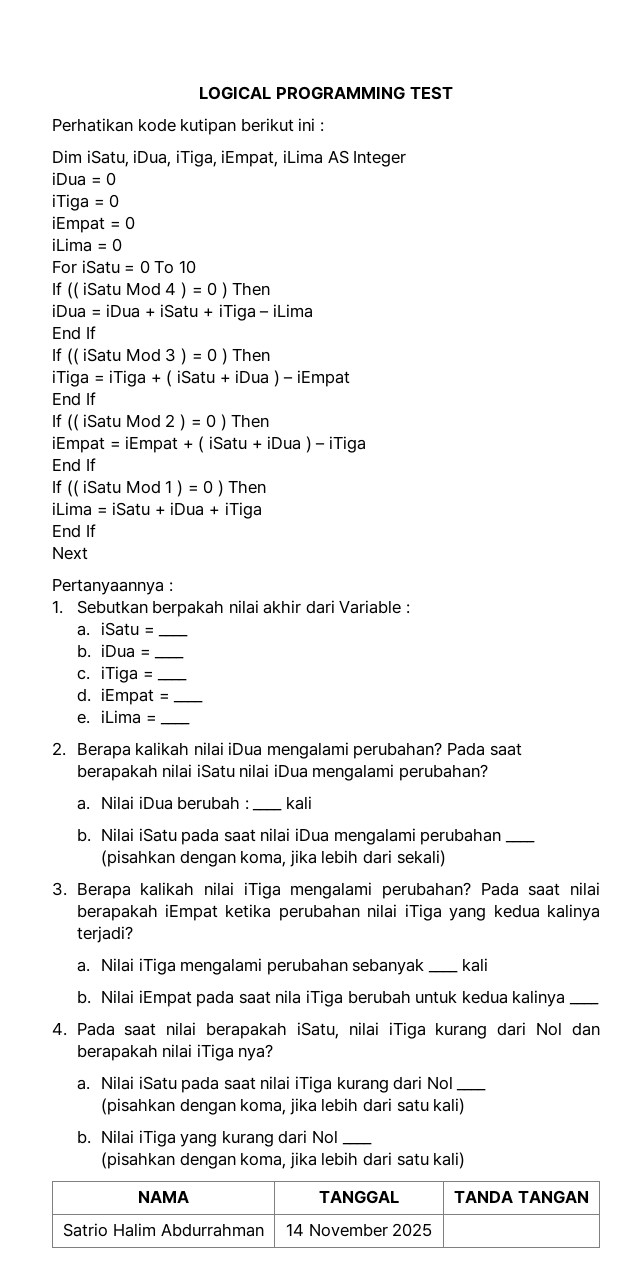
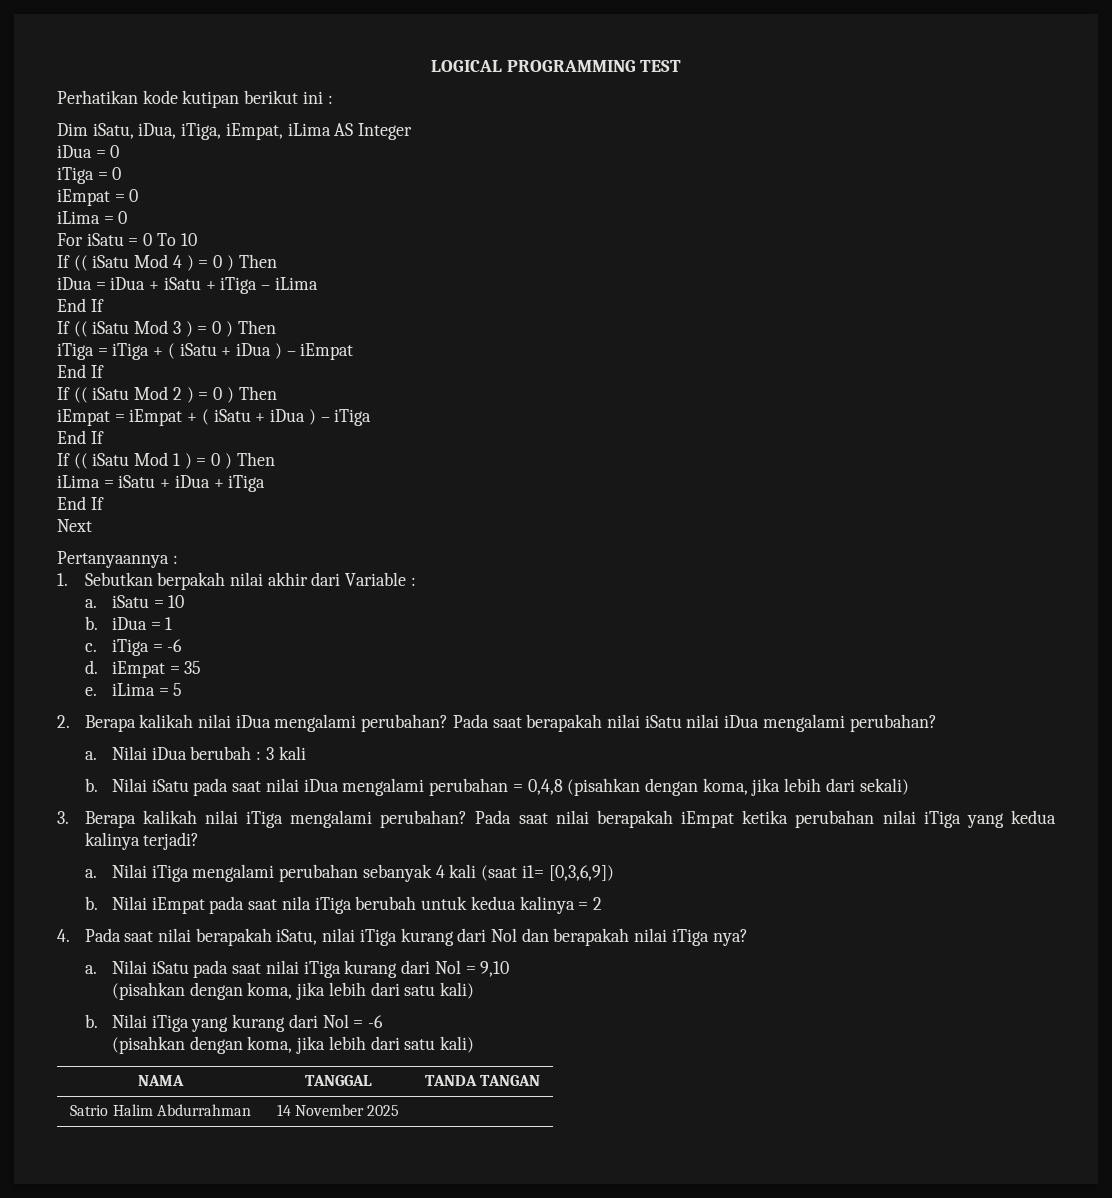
[158,635,189,637] ____ -> [168,595,185,608] 10
[154,657,185,659] ____ -> [165,617,173,630] 1
[157,679,188,681] ____ -> [167,639,183,652] -6
[173,701,204,703] ____ -> [184,661,202,674] 35
[160,723,191,725] ____ -> [173,683,183,696] 5
[252,809,283,811] ____ -> [265,747,274,760] 3
[504,841,535,843] ____ -> [512,779,563,795] = 0,4,8
[428,958,488,973] ____ kali -> [435,864,614,881] 4 kali (saat i1= [0,3,6,9])
[568,1003,599,1005] ____ -> [578,897,602,910] = 2
[456,1089,487,1091] ____ -> [465,961,510,977] = 9,10
[341,1143,372,1145] ____ -> [353,1015,384,1028] = -6

